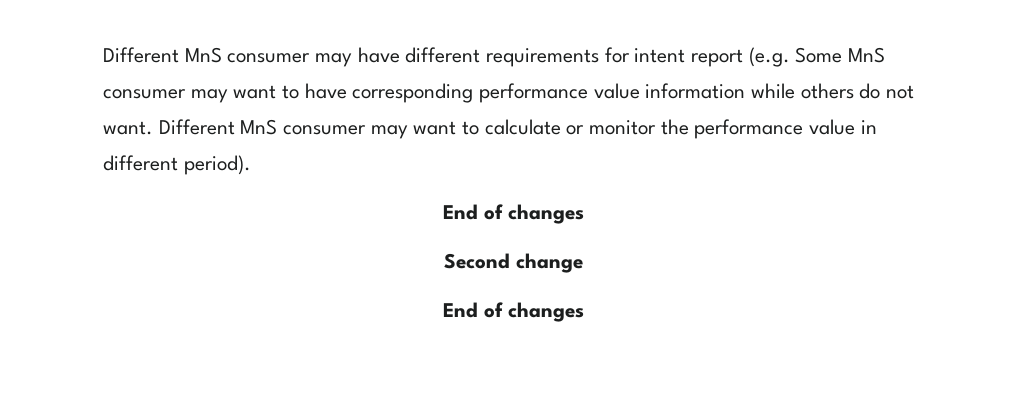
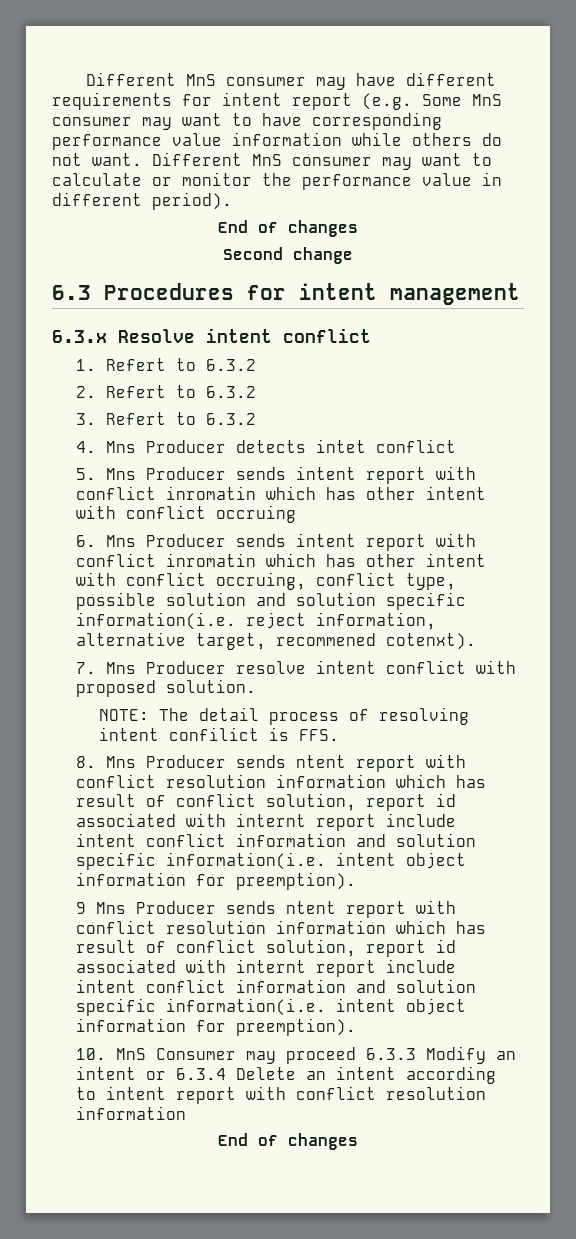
(583, 263) none -> [52,283,520,305] [52,328,371,343] [75,358,256,371] [75,385,256,398] [75,412,256,425] [75,439,456,453] [75,466,476,484] [75,486,486,500] [75,505,296,523] [75,533,476,551] [75,553,486,567] [75,572,456,590] [75,592,466,610] [75,612,436,630] [75,632,476,650] [75,660,516,674] [75,679,256,697] [99,707,470,725] [99,727,340,741] [75,754,466,772] [75,774,486,788] [75,793,456,811] [75,813,456,831] [75,833,476,847] [75,852,466,870] [75,872,356,890] [75,900,456,918] [75,920,486,934] [75,939,456,957] [75,959,456,977] [75,979,476,993] [75,998,466,1016] [75,1018,356,1036] [75,1046,516,1064] [75,1066,496,1084] [75,1086,486,1104] [75,1106,186,1120] // 6.3 Procedures for intent management // 6.3.x Resolve intent conflict // 1. Refert to 6.3.2 // 2. Refert to 6.3.2 // 3. Refert to 6.3.2 // 4. Mns Producer detects intet conflict // 5. Mns Producer sends intent report with conflict inromatin which has other intent with conflict occruing // 6. Mns Producer sends intent report with conflict inromatin which has other intent with conflict occruing, conflict type, possible solution and solution specific information(i.e. reject information, alternative target, recommened cotenxt). // 7. Mns Producer resolve intent conflict with proposed solution. // NOTE: The detail process of resolving intent confilict is FFS. // 8. Mns Producer sends ntent report with conflict resolution information which has result of conflict solution, report id associated with internt report include intent conflict information and solution specific information(i.e. intent object information for preemption). // 9 Mns Producer sends ntent report with conflict resolution information which has result of conflict solution, report id associated with internt report include intent conflict information and solution specific information(i.e. intent object information for preemption). // 10. MnS Consumer may proceed 6.3.3 Modify an intent or 6.3.4 Delete an intent according to intent report with conflict resolution information

